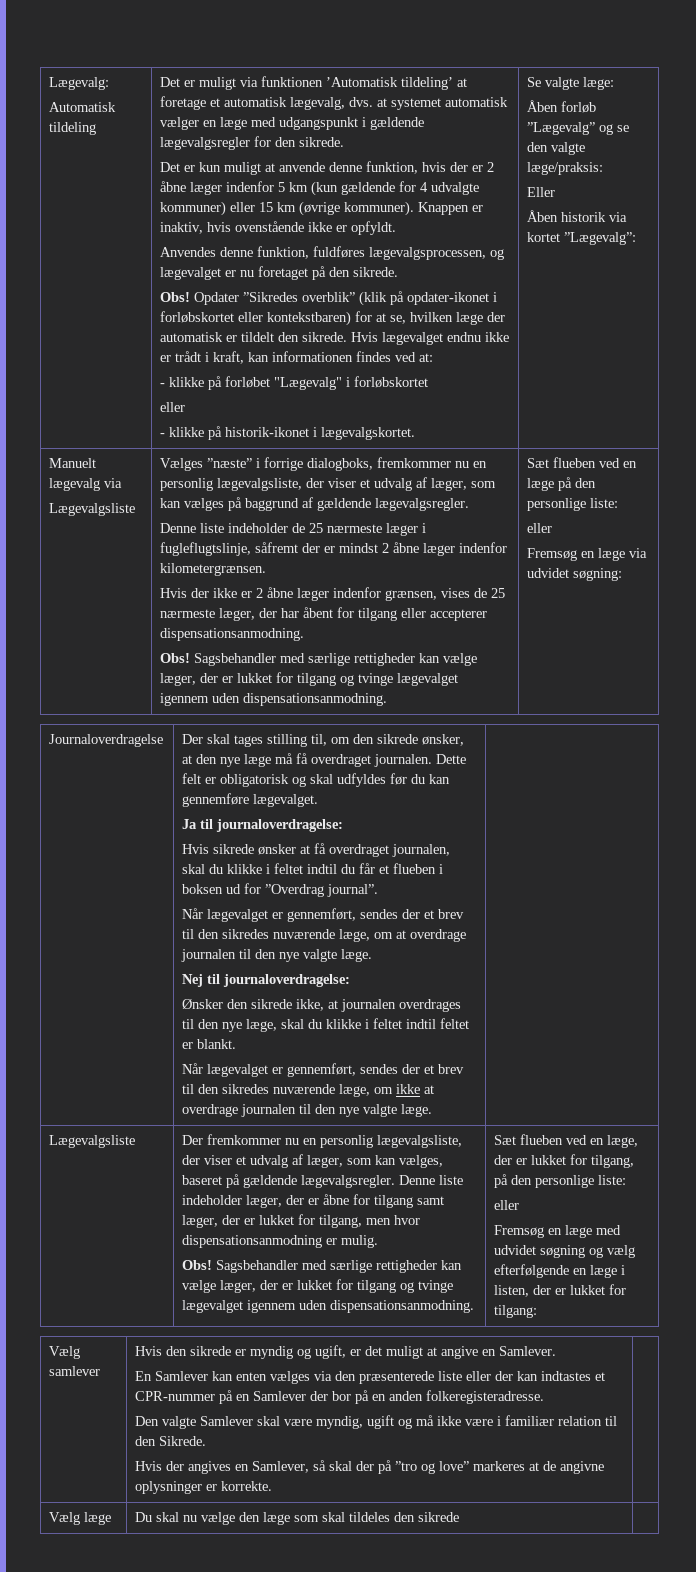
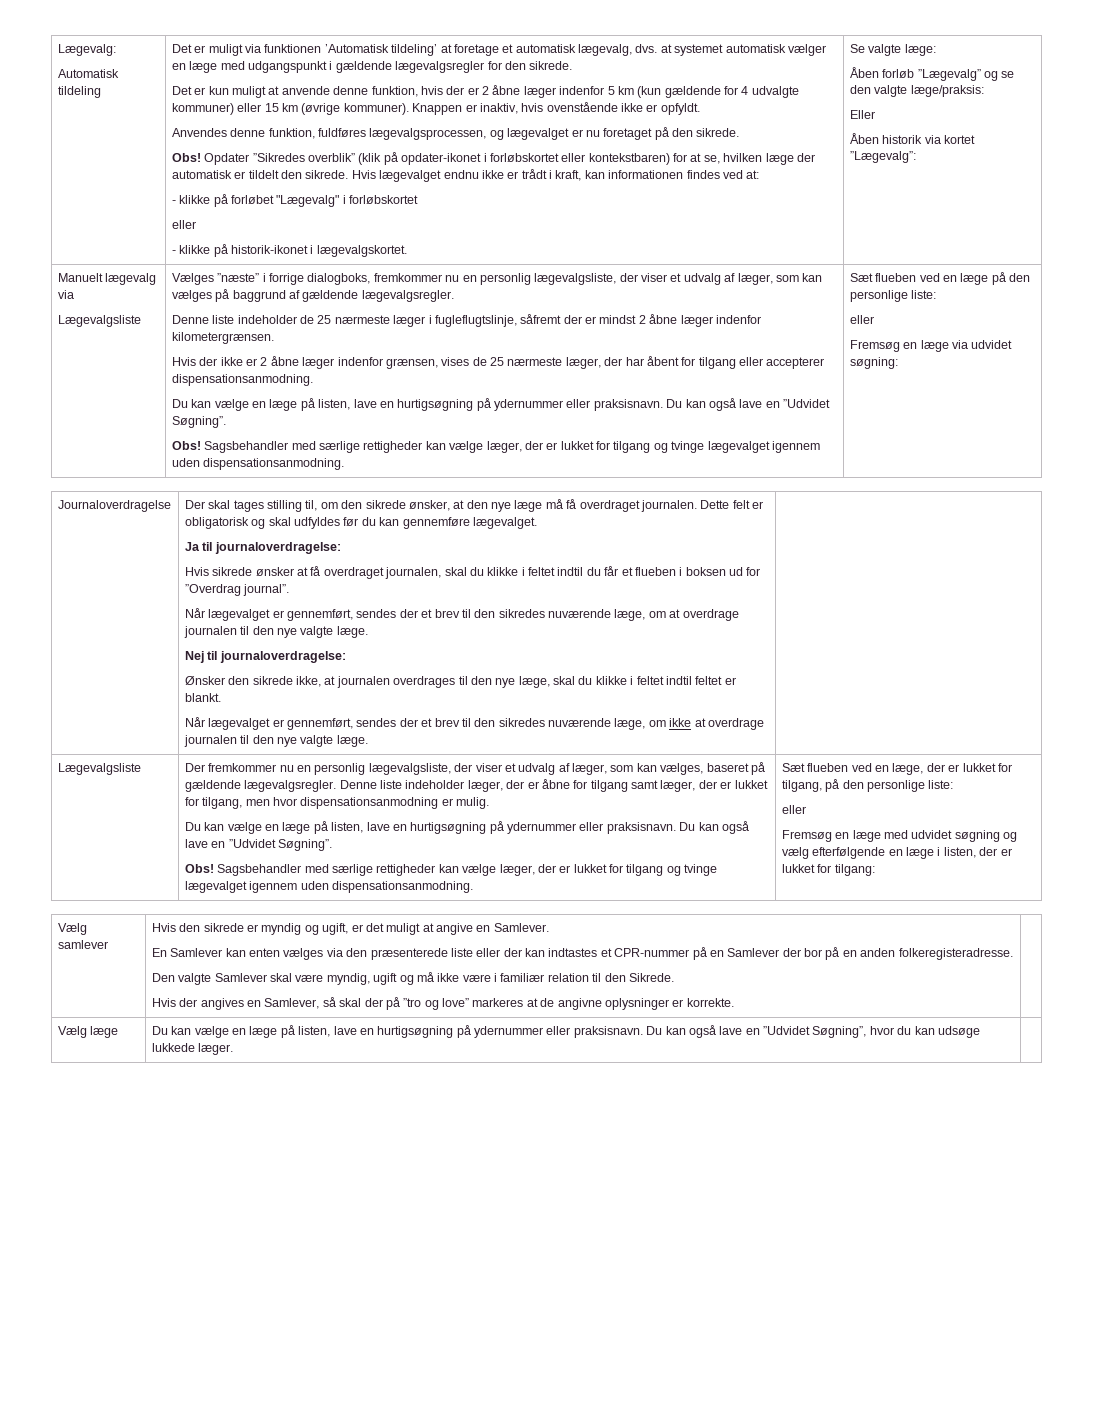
(305, 634) none -> [171,398,831,411] [171,416,226,428] // Du kan vælge en læge på listen, lave en hurtigsøgning på ydernummer eller praksisnavn. Du kan også lave en ”Udvidet Søgning”.
(379, 1241) none -> [184,821,749,834] [184,839,333,851] // Du kan vælge en læge på listen, lave en hurtigsøgning på ydernummer eller praksisnavn. Du kan også lave en ”Udvidet Søgning”.
[156,1512,460,1525] skal nu vælge den læge som skal tildeles den sikrede -> [171,1025,980,1038] [151,1043,234,1055] kan vælge en læge på listen, lave en hurtigsøgning på ydernummer eller praksisnavn. Du kan også lave en ”Udvidet Søgning”, hvor du kan udsøge lukkede læger.

